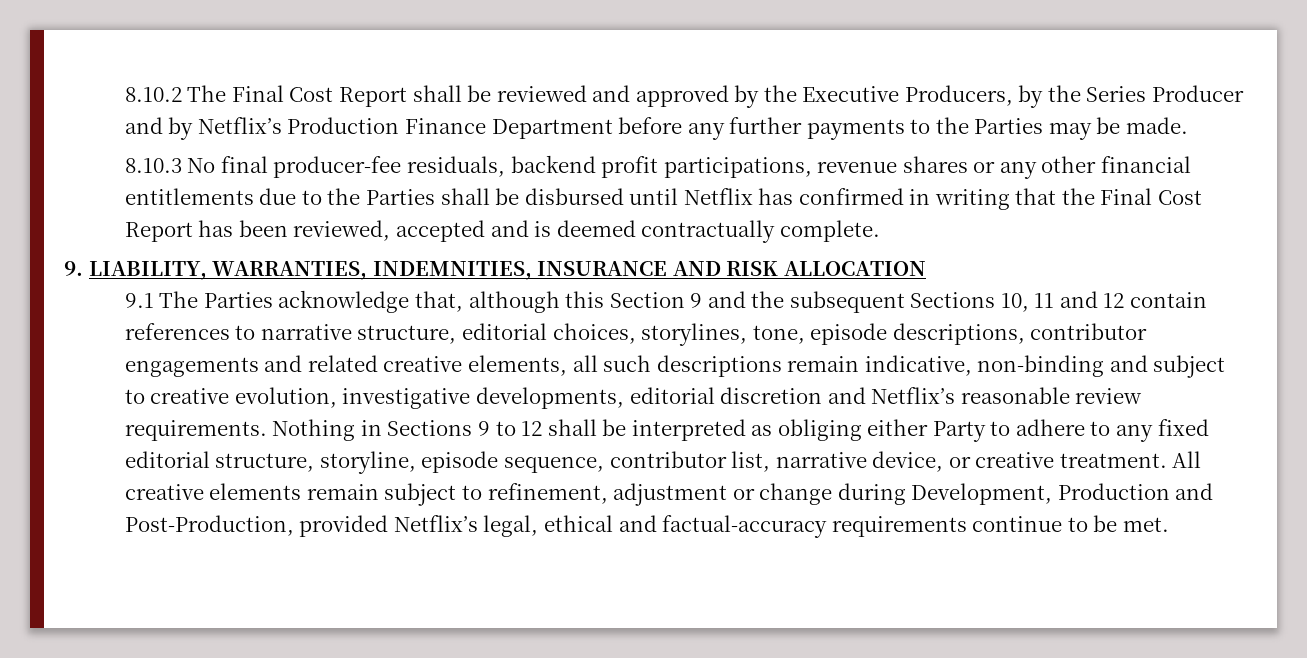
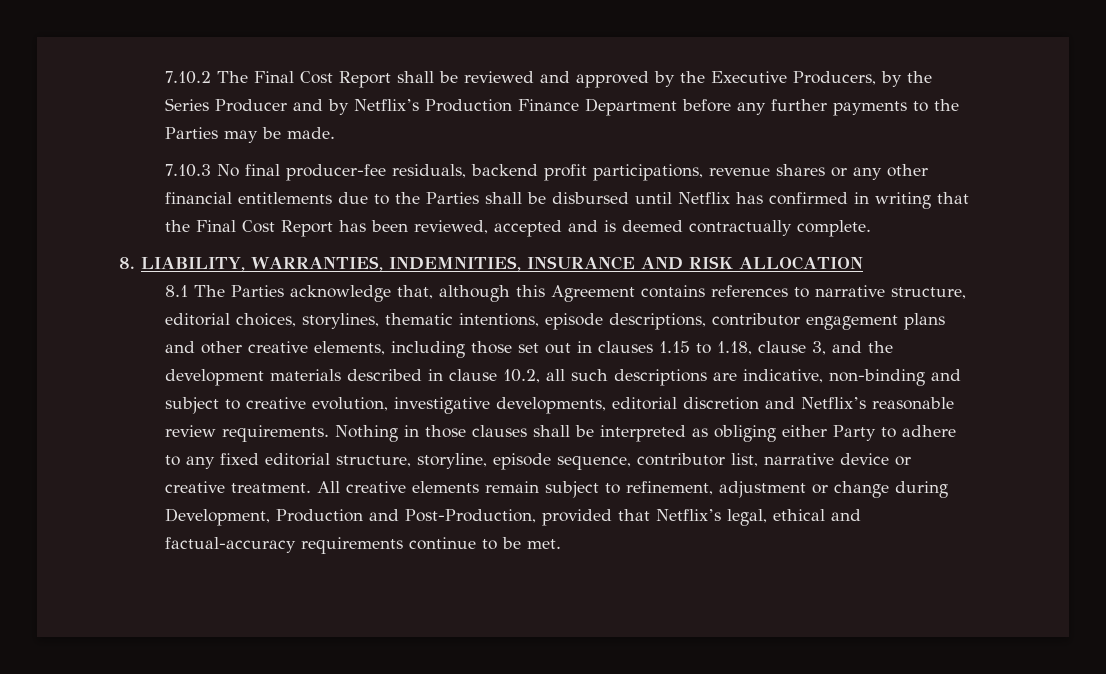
[124,87,182,102] 8.10.2 -> [165,71,212,84] 7.10.2
[124,158,182,173] 8.10.3 -> [165,164,212,177] 7.10.3
[64,261,83,276] 9. -> [119,257,135,269] 8.
[124,293,154,308] 9.1 -> [165,285,189,297] 8.1
[609,291,1207,313] Section 9 and the subsequent Sections 10, 11 and 12 contain -> [551,285,706,302] Agreement contains
[752,325,805,344] tone, -> [385,313,540,327] thematic intentions,
[124,355,568,377] engagements and related creative elements, -> [806,313,946,330] [165,341,894,358] [165,369,541,386] engagement plans and other creative elements, including those set out in clauses 1.15 to 1.18, clause 3, and the development materials described in clause 10.2,
[787,356,860,372] remain -> [713,372,738,381] are
[387,420,543,436] Sections 9 to 12 -> [425,425,528,438] those clauses
[872,451,944,472] device, -> [840,453,890,465] device
(389, 526) none -> [618,509,651,521] that

